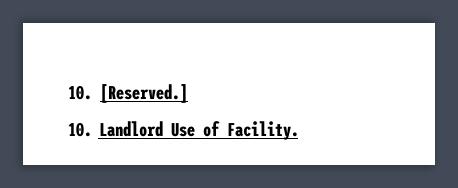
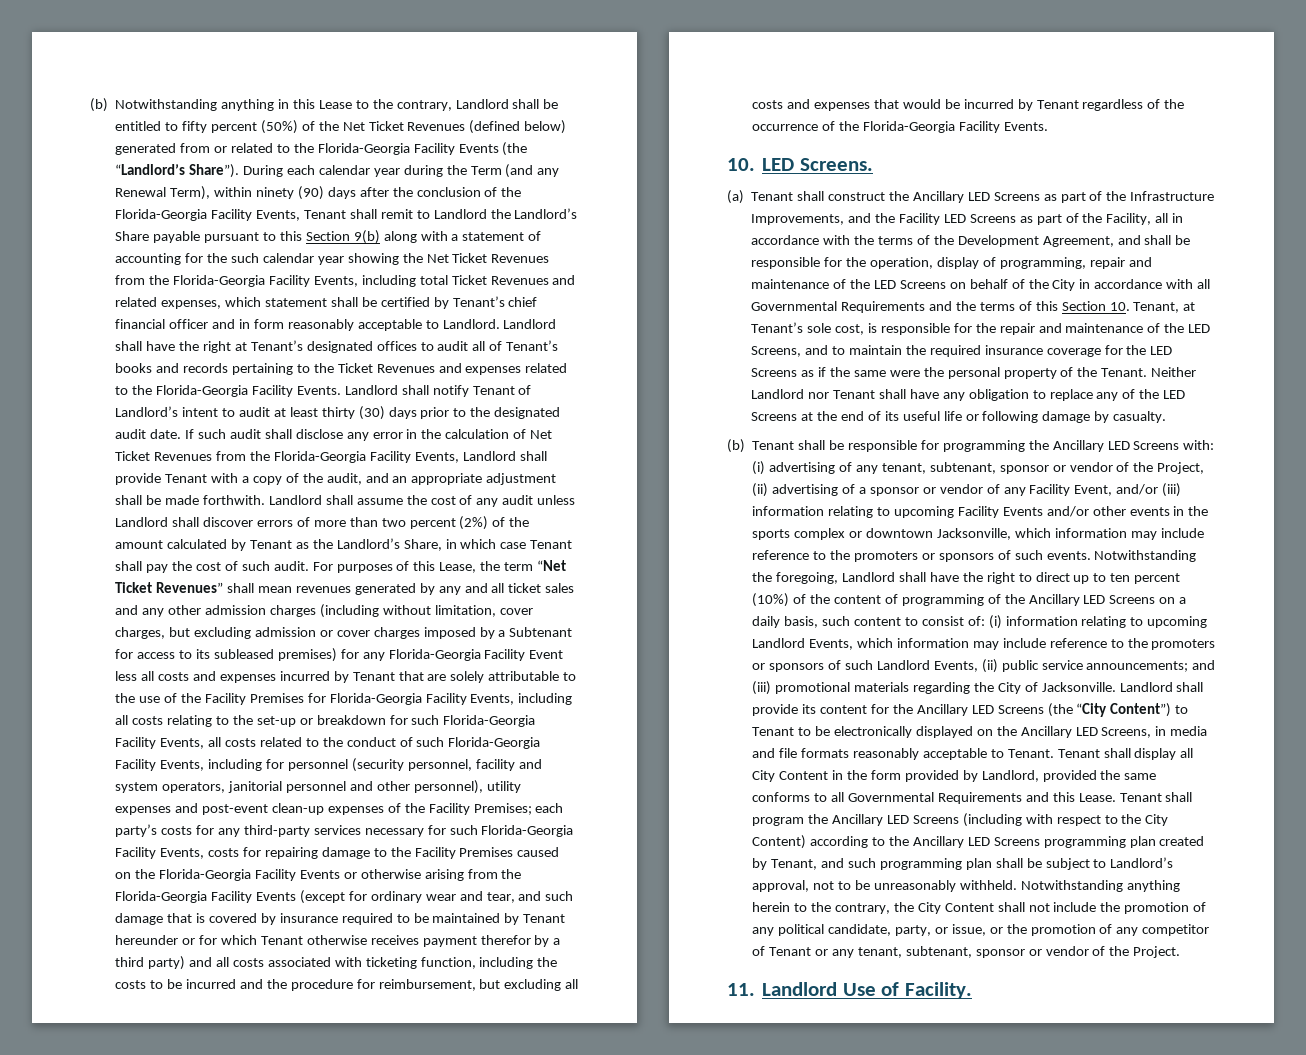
[68,84,188,103] [68,122,92,137] 10. [Reserved.] // 10. -> [90,98,559,112] [115,120,567,134] [115,142,528,156] [115,164,560,178] [115,186,522,200] [115,208,578,221] [115,230,542,244] [115,253,550,265] [115,275,576,287] [115,296,538,309] [115,319,557,331] [115,340,559,353] [115,363,568,375] [115,385,532,397] [115,406,561,420] [115,429,553,441] [115,451,547,463] [115,473,557,485] [115,495,576,507] [115,516,530,530] [115,538,573,551] [115,560,567,573] [115,582,575,595] [115,604,533,618] [115,627,573,639] [115,648,564,662] [115,671,577,683] [115,693,573,705] [115,715,536,727] [115,737,541,749] [115,758,542,772] [115,780,521,794] [115,803,564,815] [115,824,574,837] [115,847,560,859] [115,869,522,881] [115,890,574,904] [115,913,566,925] [115,935,561,947] [115,956,558,970] [115,979,579,991] [752,99,1185,111] [752,121,1048,133] [727,158,873,171] [727,190,1215,204] [751,213,1184,225] [751,235,1191,247] [751,257,1152,269] [751,279,1211,291] [751,301,1196,313] [751,322,1211,335] [751,345,1173,357] [751,367,1197,379] [751,389,1186,401] [751,411,1167,423] [727,439,1215,453] [752,461,1205,475] [752,483,1182,497] [752,506,1209,518] [752,528,1204,540] [752,550,1197,562] [752,572,1181,584] [752,593,1187,607] [752,615,1208,629] [752,638,1216,650] [752,659,1216,673] [752,681,1204,695] [752,703,1189,717] [752,726,1208,738] [752,748,1194,760] [752,770,1157,782] [752,792,1193,804] [752,813,1169,827] [752,835,1205,849] [752,857,1174,870] [752,880,1180,892] [752,902,1207,914] [752,924,1210,936] [752,946,1181,958] [727,983,755,996] (b) Notwithstanding anything in this Lease to the contrary, Landlord shall be entitled to fifty percent (50%) of the Net Ticket Revenues (defined below) generated from or related to the Florida-Georgia Facility Events (the “Landlord’s Share”). During each calendar year during the Term (and any Renewal Term), within ninety (90) days after the conclusion of the Florida-Georgia Facility Events, Tenant shall remit to Landlord the Landlord’s Share payable pursuant to this Section 9(b) along with a statement of accounting for the such calendar year showing the Net Ticket Revenues from the Florida-Georgia Facility Events, including total Ticket Revenues and related expenses, which statement shall be certified by Tenant’s chief financial officer and in form reasonably acceptable to Landlord. Landlord shall have the right at Tenant’s designated offices to audit all of Tenant’s books and records pertaining to the Ticket Revenues and expenses related to the Florida-Georgia Facility Events. Landlord shall notify Tenant of Landlord’s intent to audit at least thirty (30) days prior to the designated audit date. If such audit shall disclose any error in the calculation of Net Ticket Revenues from the Florida-Georgia Facility Events, Landlord shall provide Tenant with a copy of the audit, and an appropriate adjustment shall be made forthwith. Landlord shall assume the cost of any audit unless Landlord shall discover errors of more than two percent (2%) of the amount calculated by Tenant as the Landlord’s Share, in which case Tenant shall pay the cost of such audit. For purposes of this Lease, the term “Net Ticket Revenues” shall mean revenues generated by any and all ticket sales and any other admission charges (including without limitation, cover charges, but excluding admission or cover charges imposed by a Subtenant for access to its subleased premises) for any Florida-Georgia Facility Event less all costs and expenses incurred by Tenant that are solely attributable to the use of the Facility Premises for Florida-Georgia Facility Events, including all costs relating to the set-up or breakdown for such Florida-Georgia Facility Events, all costs related to the conduct of such Florida-Georgia Facility Events, including for personnel (security personnel, facility and system operators, janitorial personnel and other personnel), utility expenses and post-event clean-up expenses of the Facility Premises; each party’s costs for any third-party services necessary for such Florida-Georgia Facility Events, costs for repairing damage to the Facility Premises caused on the Florida-Georgia Facility Events or otherwise arising from the Florida-Georgia Facility Events (except for ordinary wear and tear, and such damage that is covered by insurance required to be maintained by Tenant hereunder or for which Tenant otherwise receives payment therefor by a third party) and all costs associated with ticketing function, including the costs to be incurred and the procedure for reimbursement, but excluding all costs and expenses that would be incurred by Tenant regardless of the occurrence of the Florida-Georgia Facility Events. // 10. LED Screens. // (a) Tenant shall construct the Ancillary LED Screens as part of the Infrastructure Improvements, and the Facility LED Screens as part of the Facility, all in accordance with the terms of the Development Agreement, and shall be responsible for the operation, display of programming, repair and maintenance of the LED Screens on behalf of the City in accordance with all Governmental Requirements and the terms of this Section 10. Tenant, at Tenant’s sole cost, is responsible for the repair and maintenance of the LED Screens, and to maintain the required insurance coverage for the LED Screens as if the same were the personal property of the Tenant. Neither Landlord nor Tenant shall have any obligation to replace any of the LED Screens at the end of its useful life or following damage by casualty. // (b) Tenant shall be responsible for programming the Ancillary LED Screens with: (i) advertising of any tenant, subtenant, sponsor or vendor of the Project, (ii) advertising of a sponsor or vendor of any Facility Event, and/or (iii) information relating to upcoming Facility Events and/or other events in the sports complex or downtown Jacksonville, which information may include reference to the promoters or sponsors of such events. Notwithstanding the foregoing, Landlord shall have the right to direct up to ten percent (10%) of the content of programming of the Ancillary LED Screens on a daily basis, such content to consist of: (i) information relating to upcoming Landlord Events, which information may include reference to the promoters or sponsors of such Landlord Events, (ii) public service announcements; and (iii) promotional materials regarding the City of Jacksonville. Landlord shall provide its content for the Ancillary LED Screens (the “City Content”) to Tenant to be electronically displayed on the Ancillary LED Screens, in media and file formats reasonably acceptable to Tenant. Tenant shall display all City Content in the form provided by Landlord, provided the same conforms to all Governmental Requirements and this Lease. Tenant shall program the Ancillary LED Screens (including with respect to the City Content) according to the Ancillary LED Screens programming plan created by Tenant, and such programming plan shall be subject to Landlord’s approval, not to be unreasonably withheld. Notwithstanding anything herein to the contrary, the City Content shall not include the promotion of any political candidate, party, or issue, or the promotion of any competitor of Tenant or any tenant, subtenant, sponsor or vendor of the Project. // 11.

